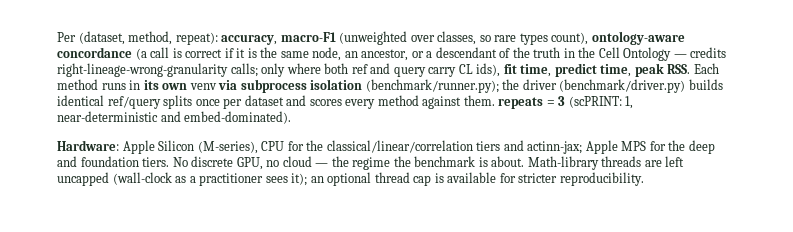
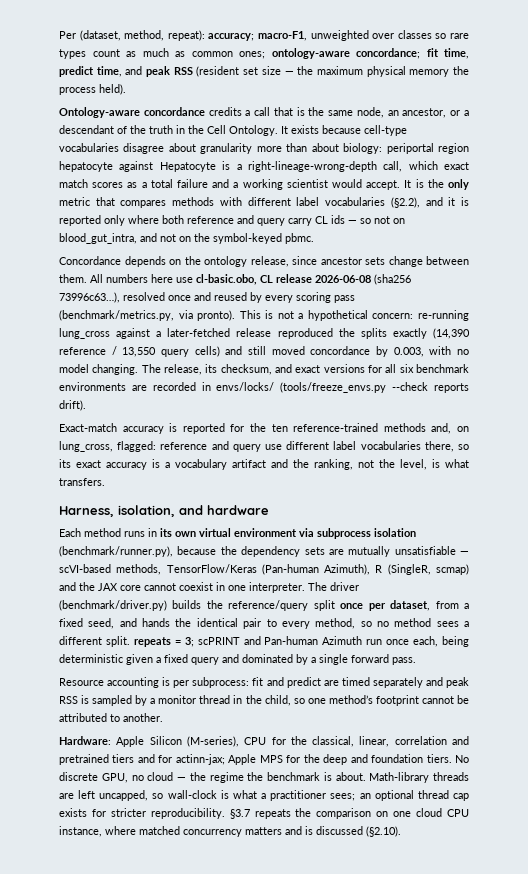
[221,31,685,45] [57,47,246,60] accuracy, macro-F1 (unweighted over classes, so rare types count), ontology-aware concordance (a call is correct if it -> [208,30,470,41] [59,48,469,59] [59,66,469,77] [59,84,126,95] [59,107,293,118] accuracy; macro-F1, unweighted over classes so rare types count as much as common ones; ontology-aware concordance; fit time, predict time, and peak RSS (resident set size — the maximum physical memory the process held). // Ontology-aware concordance credits a call that
[623,47,727,61] [57,63,258,77] Ontology — credits right-lineage-wrong-granularity calls; -> [229,125,407,136] [59,143,470,154] [59,161,469,172] [59,179,469,190] [59,197,470,208] [59,215,101,226] Ontology. It exists because cell-type vocabularies disagree about granularity more than about biology: periportal region hepatocyte against Hepatocyte is a right-lineage-wrong-depth call, which exact match scores as a total failure and a working scientist would accept. It is the only metric that compares methods with different label vocabularies (§2.2), and it is reported
[351,64,368,74] ref -> [187,216,234,224] reference
[476,63,691,77] ids), fit time, predict time, peak RSS. -> [331,215,405,224] [59,233,314,244] [59,256,469,267] [59,274,411,285] [59,292,355,303] [59,310,469,321] [59,328,470,339] [59,346,469,357] [59,364,469,375] [59,382,469,393] [59,400,86,411] [59,423,469,434] [59,441,469,452] [59,459,469,470] [59,478,105,486] [59,505,269,517] ids — so not on blood_gut_intra, and not on the symbol-keyed pbmc. // Concordance depends on the ontology release, since ancestor sets change between them. All numbers here use cl-basic.obo, CL release 2026-06-08 (sha256 73996c63…), resolved once and reused by every scoring pass (benchmark/metrics.py, via pronto). This is not a hypothetical concern: re-running lung_cross against a later-fetched release reproduced the splits exactly (14,390 reference / 13,550 query cells) and still moved concordance by 0.003, with no model changing. The release, its checksum, and exact versions for all six benchmark environments are recorded in envs/locks/ (tools/freeze_envs.py --check reports drift). // Exact-match accuracy is reported for the ten reference-trained methods and, on lung_cross, flagged: reference and query use different label vocabularies there, so its exact accuracy is a vocabulary artifact and the ranking, not the level, is what transfers. // Harness, isolation, and hardware //
[189,83,217,90] venv -> [199,528,297,537] virtual environment
[365,79,723,93] [57,95,634,109] [57,111,292,124] (benchmark/runner.py); the driver (benchmark/driver.py) builds identical ref/query splits once per dataset and scores every method against them. repeats = 3 (scPRINT: 1, near-deterministic and embed-dominated). -> [59,546,469,557] [59,564,469,575] [59,582,359,593] [59,600,470,611] [59,618,469,629] [59,636,470,647] [59,654,416,665] [59,677,469,688] [59,695,469,706] [59,713,163,722] (benchmark/runner.py), because the dependency sets are mutually unsatisfiable — scVI-based methods, TensorFlow/Keras (Pan-human Azimuth), R (SingleR, scmap) and the JAX core cannot coexist in one interpreter. The driver (benchmark/driver.py) builds the reference/query split once per dataset, from a fixed seed, and hands the identical pair to every method, so no method sees a different split. repeats = 3; scPRINT and Pan-human Azimuth run once each, being deterministic given a fixed query and dominated by a single forward pass. // Resource accounting is per subprocess: fit and predict are timed separately and peak RSS is sampled by a monitor thread in the child, so one method’s footprint cannot be attributed to another.
[326,140,473,153] classical/linear/correlation -> [312,736,470,747] [59,754,109,765] classical, linear, correlation and pretrained
(524, 145) none -> [158,755,173,763] for
[57,172,308,186] uncapped (wall-clock as a practitioner sees it); -> [99,790,356,801] uncapped, so wall-clock is what a practitioner sees;
[434,172,497,183] is available -> [59,808,87,817] exists
(644, 179) none -> [229,808,470,819] [59,826,401,837] §3.7 repeats the comparison on one cloud CPU instance, where matched concurrency matters and is discussed (§2.10).

